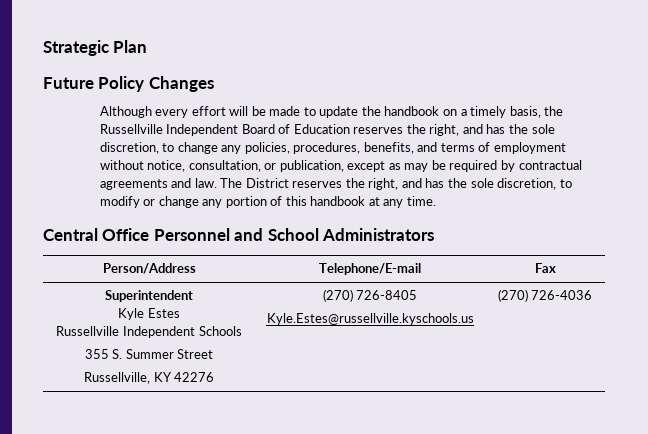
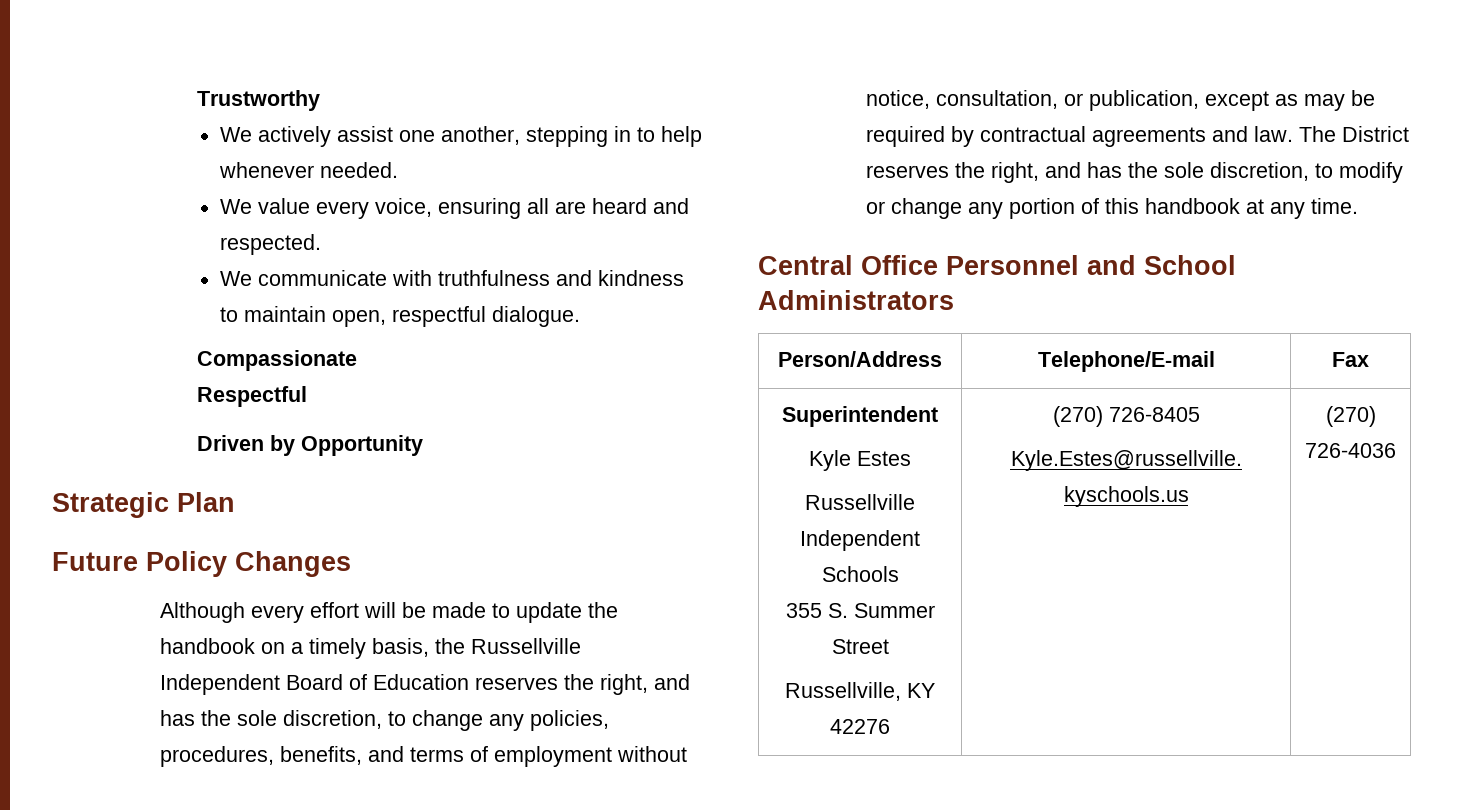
(43, 48) none -> [196,90,320,111] [220,126,703,147] [219,162,399,178] [220,198,690,219] [220,234,322,255] [220,270,685,286] [220,306,581,327] [196,350,357,371] [196,386,307,407] [196,435,423,456] Trustworthy // We actively assist one another, stepping in to help whenever needed. // We value every voice, ensuring all are heard and respected. // We communicate with truthfulness and kindness to maintain open, respectful dialogue. // Compassionate // Respectful // Driven by Opportunity //

